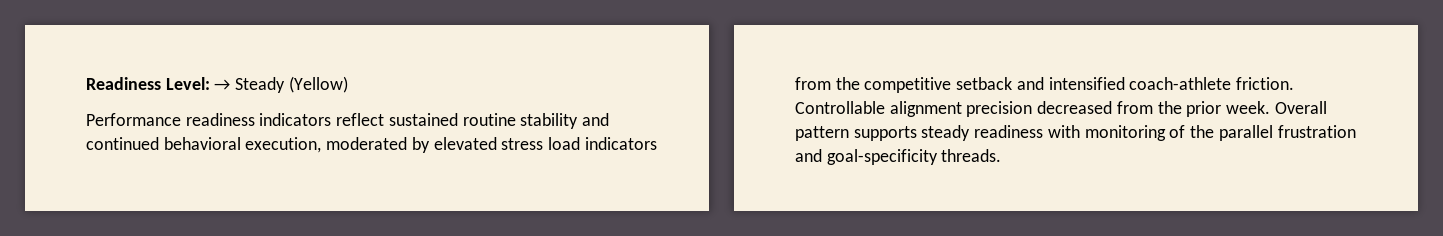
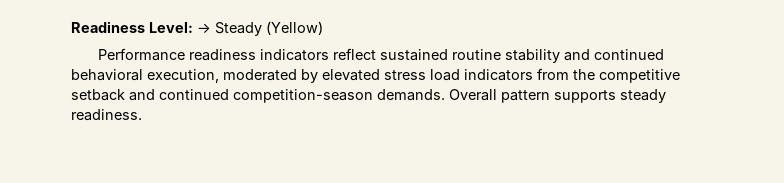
[1048,77,1295,90] [795,101,1327,117] [795,125,1356,141] [795,149,1002,165] intensified coach-athlete friction. Controllable alignment precision decreased from the prior week. Overall pattern supports steady readiness with monitoring of the parallel frustration and goal-specificity threads. -> [159,89,666,103] [71,109,142,121] continued competition-season demands. Overall pattern supports steady readiness.

